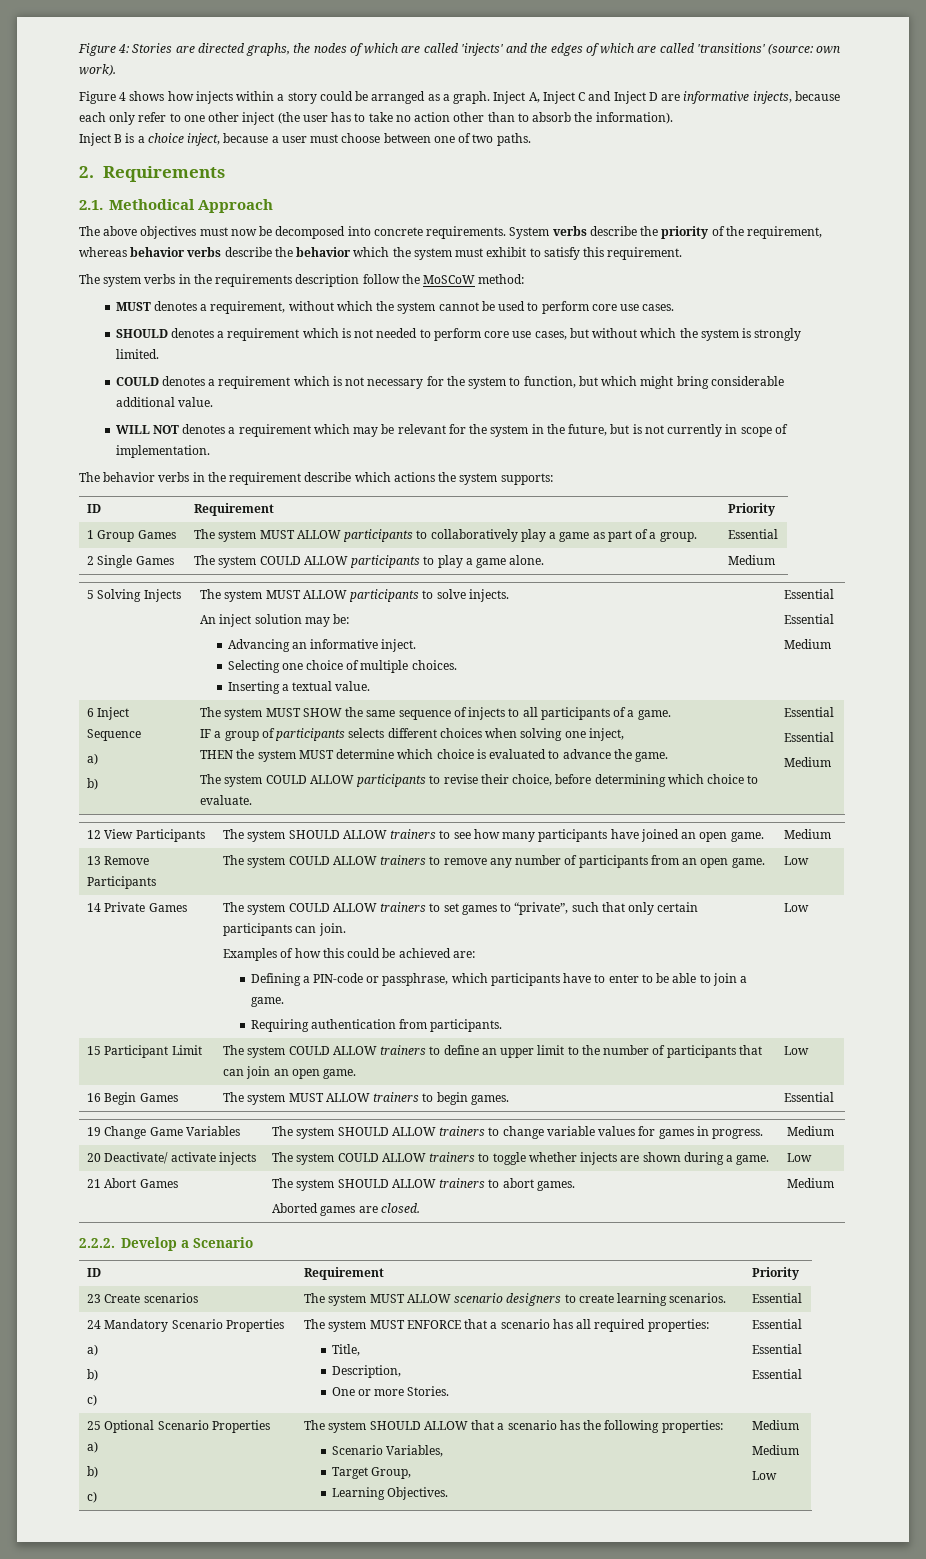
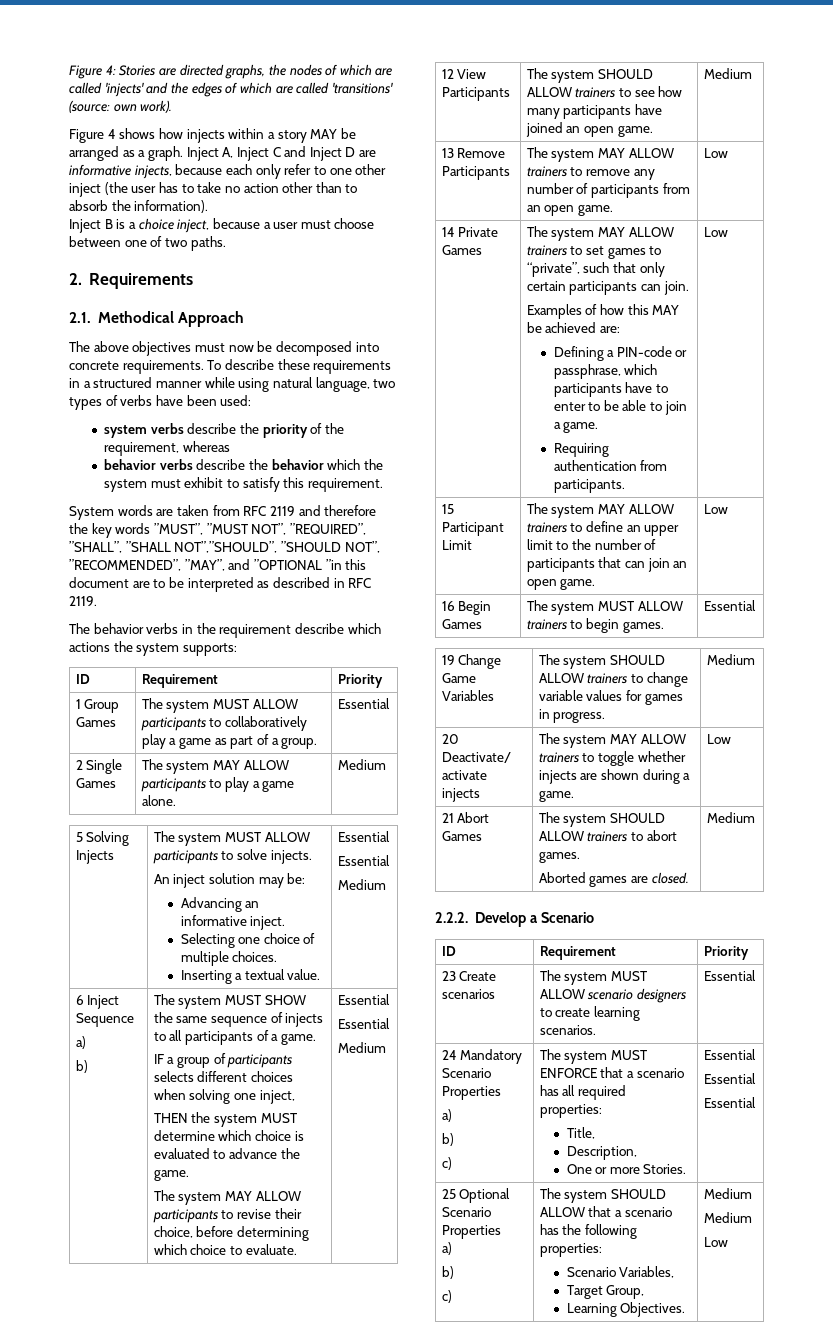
[319,91,353,101] could -> [310,129,338,139] MAY
[509,227,550,239] System -> [207,359,392,374] [69,377,396,392] [69,395,252,410] [103,425,147,438] To describe these requirements in a structured manner while using natural language, two types of verbs have been used: // system
(127, 252) none -> (230, 446) //
[79,274,525,287] [115,301,675,314] [115,328,802,341] [115,349,159,359] [115,376,784,389] [115,397,213,407] [115,424,788,437] [115,445,210,458] The system verbs in the requirements description follow the MoSCoW method: // MUST denotes a requirement, without which the system cannot be used to perform core use cases. // SHOULD denotes a requirement which is not needed to perform core use cases, but without which the system is strongly limited. // COULD denotes a requirement which is not necessary for the system to function, but which might bring considerable additional value. // WILL NOT denotes a requirement which may be relevant for the system in the future, but is not currently in scope of implementation. -> [69,505,377,520] [69,523,366,538] [69,541,380,553] [69,559,367,571] [69,577,372,592] [69,596,97,606] System words are taken from RFC 2119 and therefore the key words ”MUST”, ”MUST NOT”, ”REQUIRED”, ”SHALL”, ”SHALL NOT”,”SHOULD”, ”SHOULD NOT”, ”RECOMMENDED”, ”MAY”, and ”OPTIONAL ”in this document are to be interpreted as described in RFC 2119.
[259,556,301,565] COULD -> [212,760,240,770] MAY
[265,775,307,784] COULD -> [224,1191,252,1201] MAY
[288,856,330,865] COULD -> [597,148,625,158] MAY
[288,903,330,912] COULD -> [597,227,625,237] MAY
[347,948,381,958] could -> [652,305,680,315] MAY
[288,1046,330,1055] COULD -> [597,504,625,514] MAY
[337,1153,379,1162] COULD -> [609,734,637,744] MAY

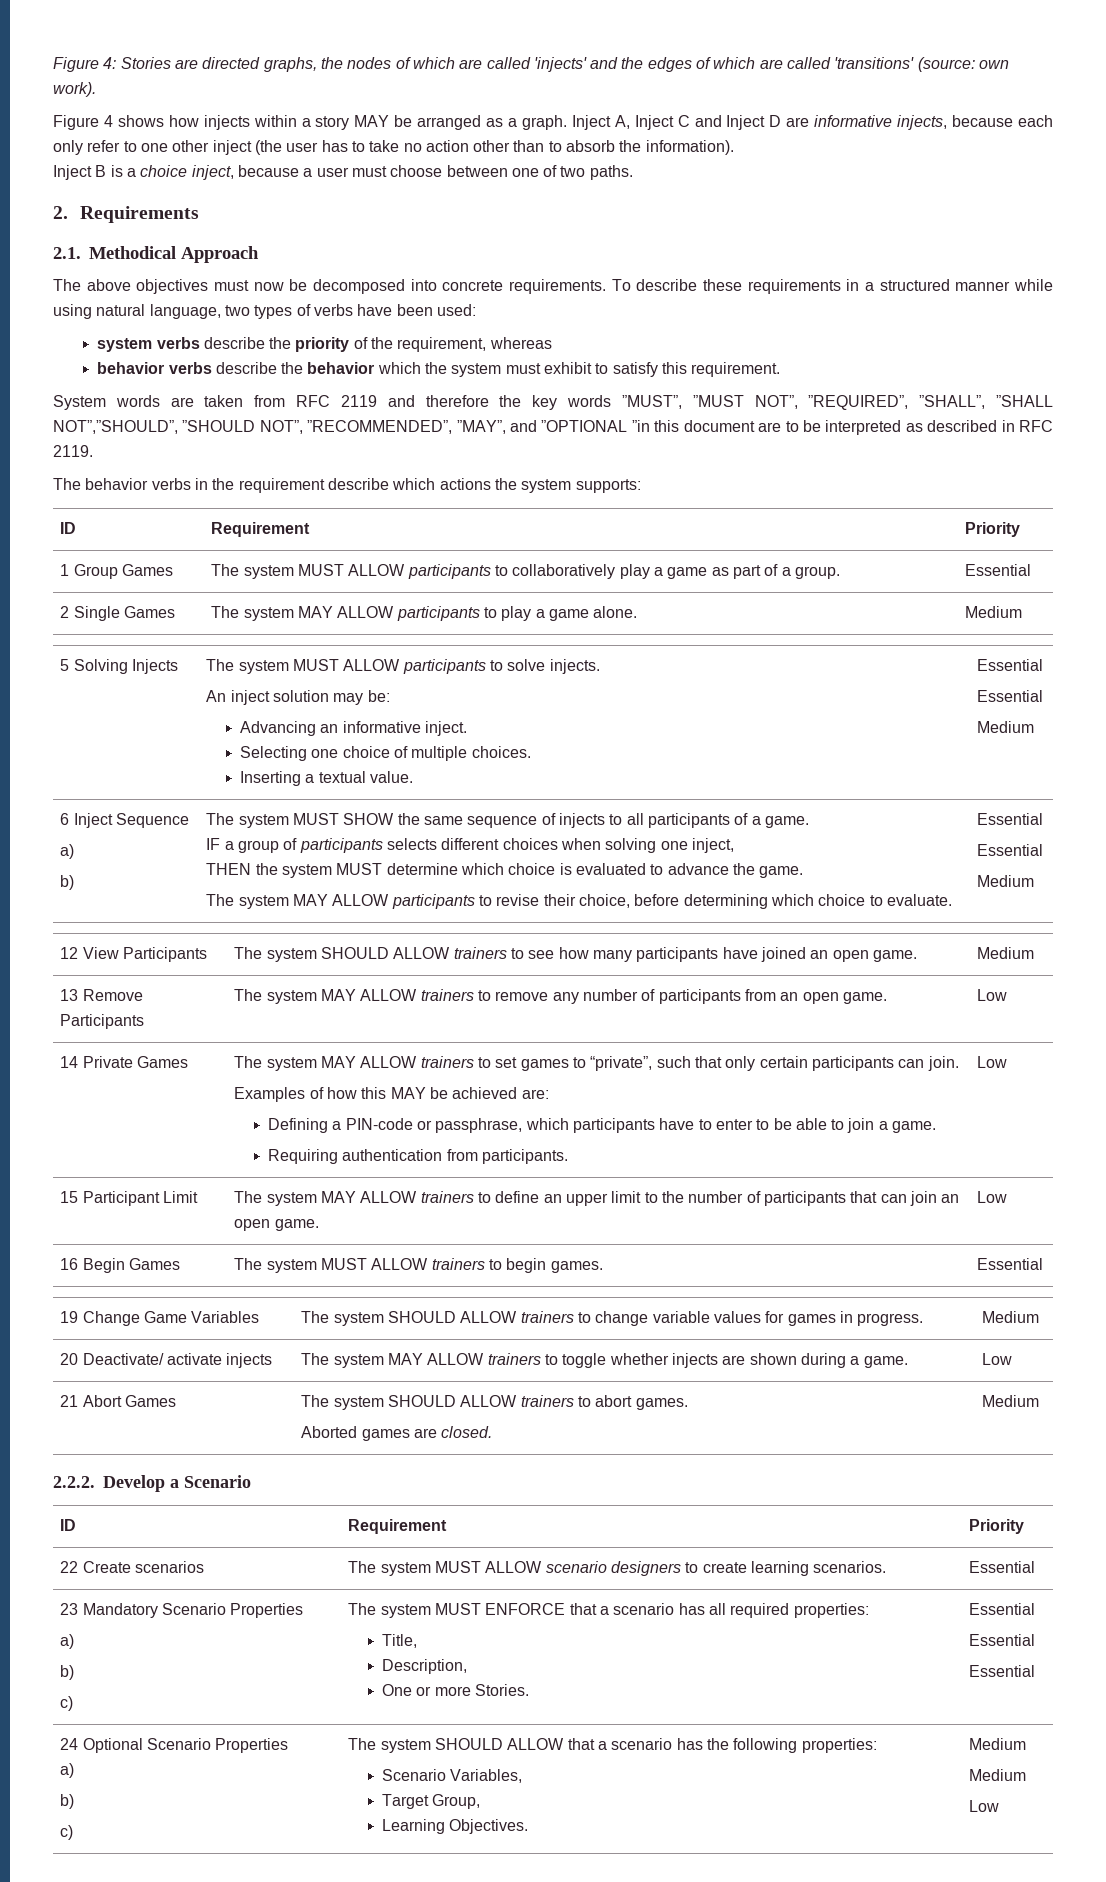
[441,971,456,981] 23 -> [60,1561,79,1573] 22
[441,1050,457,1060] 24 -> [60,1603,79,1615] 23
[441,1189,456,1199] 25 -> [60,1738,79,1750] 24

